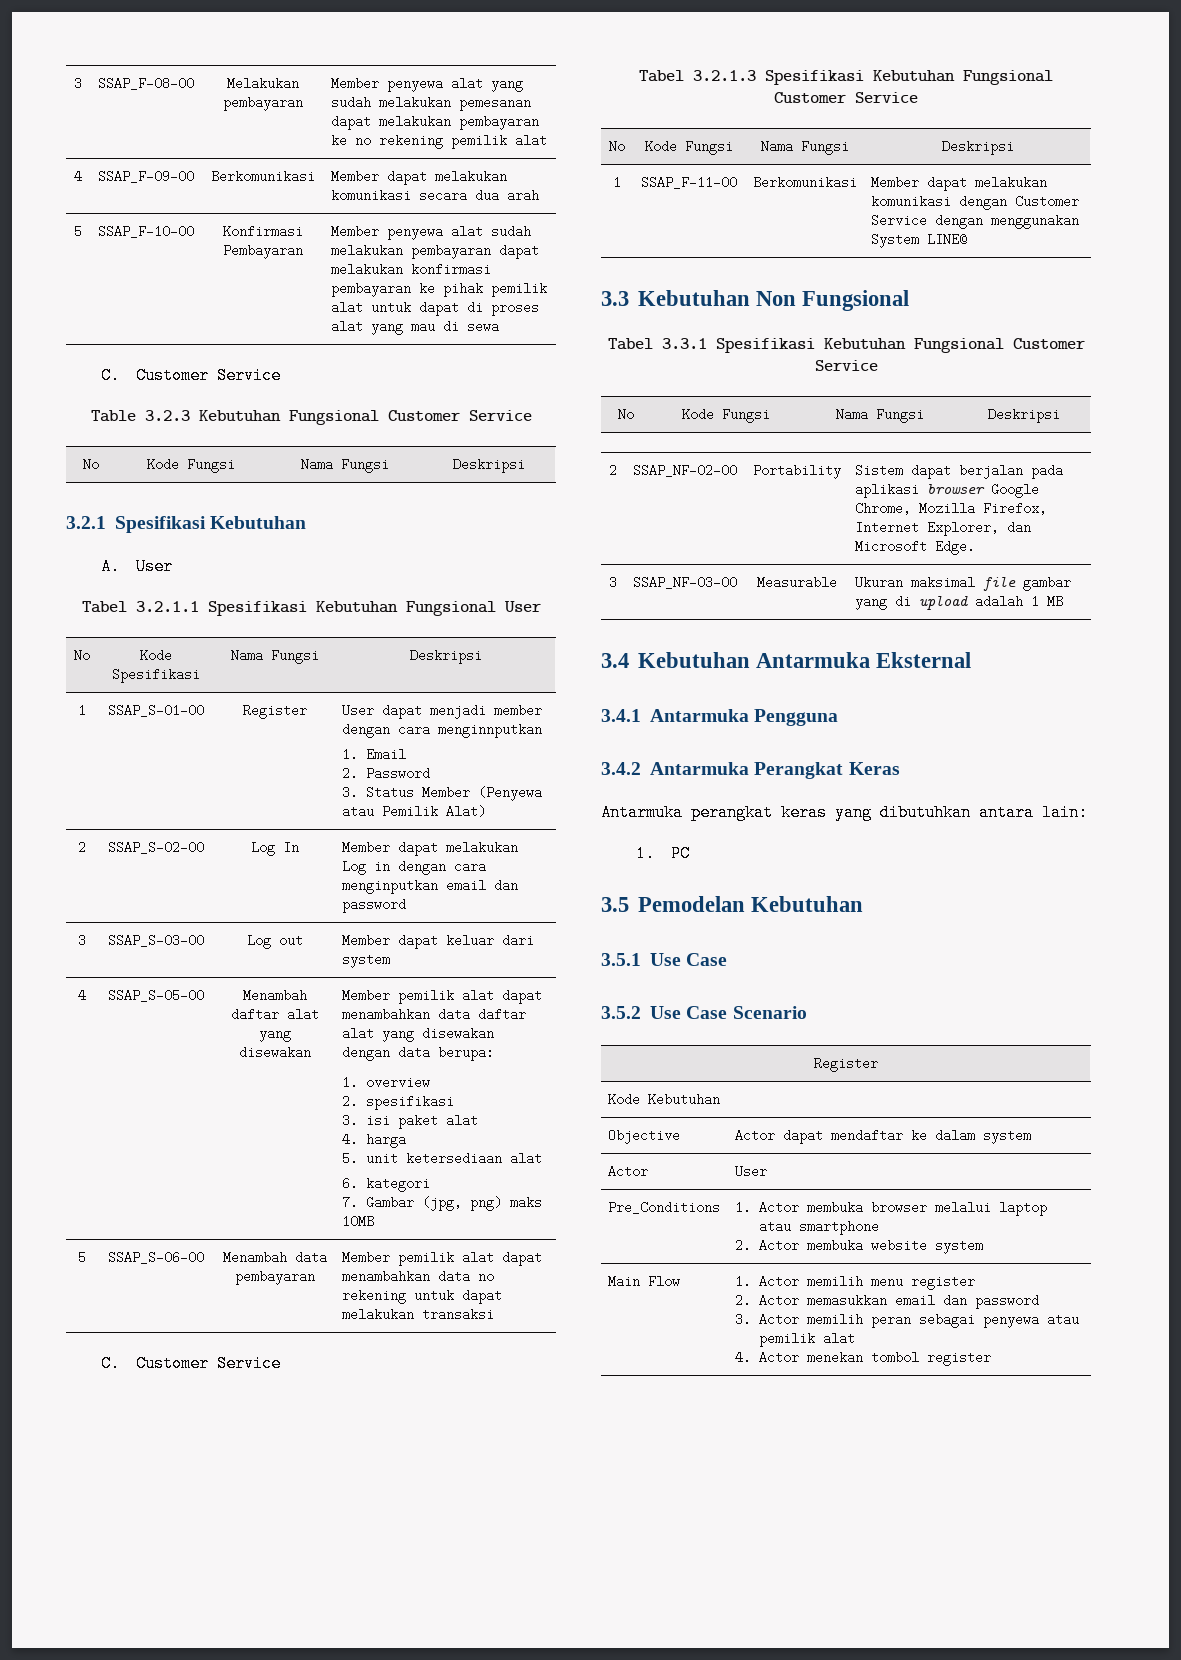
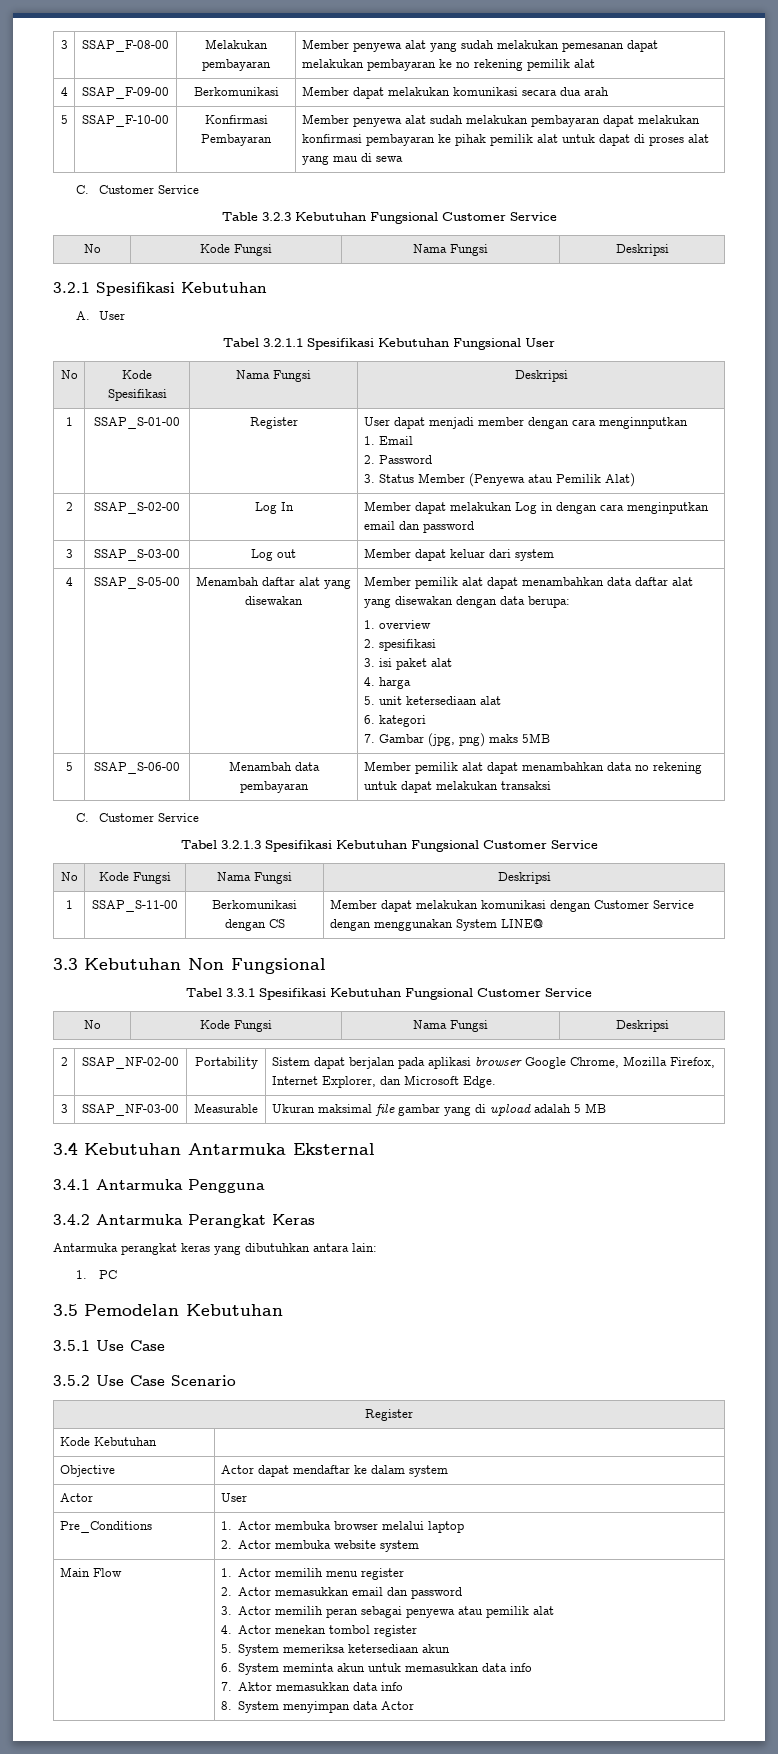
[342,1215,375,1228] 10MB -> [521,733,550,743] 5MB
[640,176,737,189] [752,176,857,189] SSAP_F-11-00 | Berkomunikasi -> [92,900,178,912] [212,900,297,909] [224,919,285,931] SSAP_S-11-00 | Berkomunikasi dengan CS
[1031,595,1040,608] 1 -> [573,1104,581,1113] 5
[759,1220,880,1235] atau smartphone -> (465, 1527) none
(992, 1358) none -> [220,1644,451,1656] [220,1663,533,1675] [220,1682,404,1691] [220,1701,415,1713] // 5. System memeriksa ketersediaan akun // 6. System meminta akun untuk memasukkan data info // 7. Aktor memasukkan data info // 8. System menyimpan data Actor

